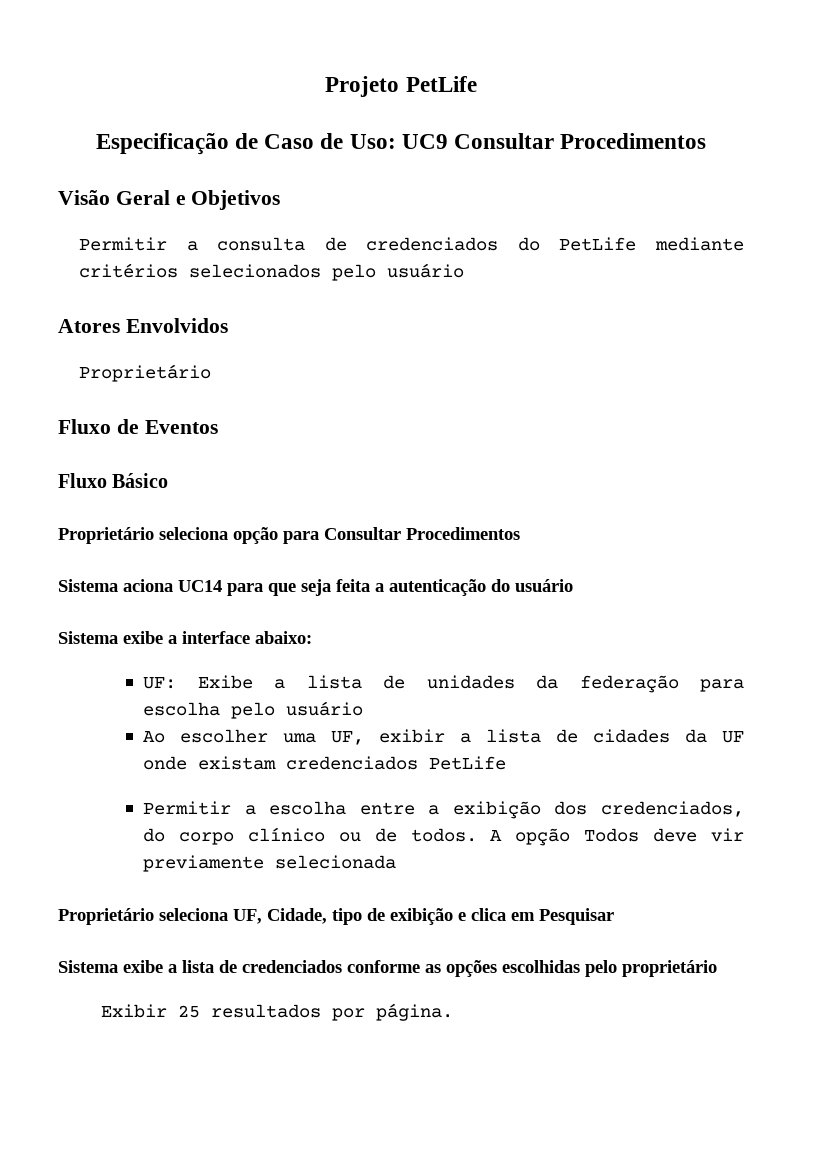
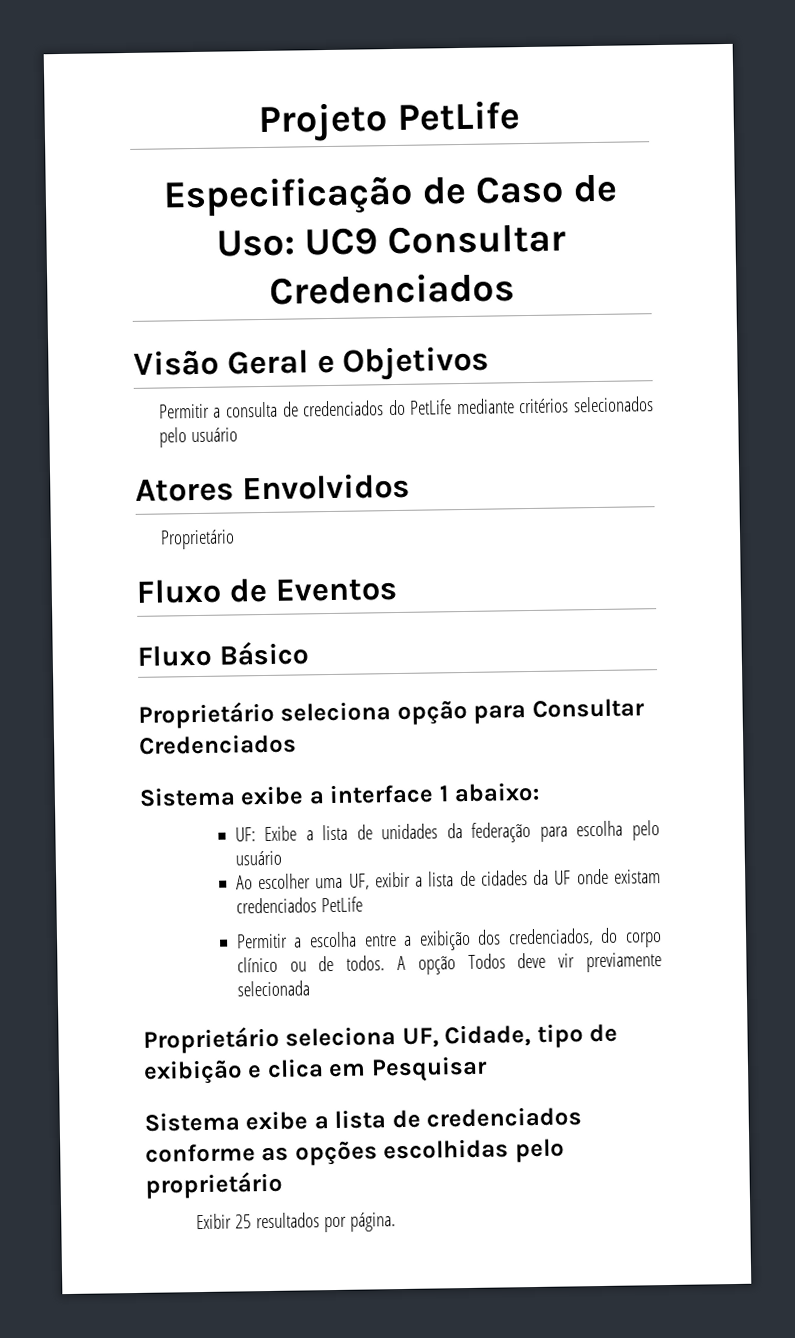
[560,133,707,149] Procedimentos -> [269,272,515,305] Credenciados
[406,527,520,540] [58,579,573,596] Procedimentos // Sistema aciona UC14 para que seja feita a autenticação do usuário -> [138,733,297,755] Credenciados
(250, 637) none -> [438,785,449,802] 1

